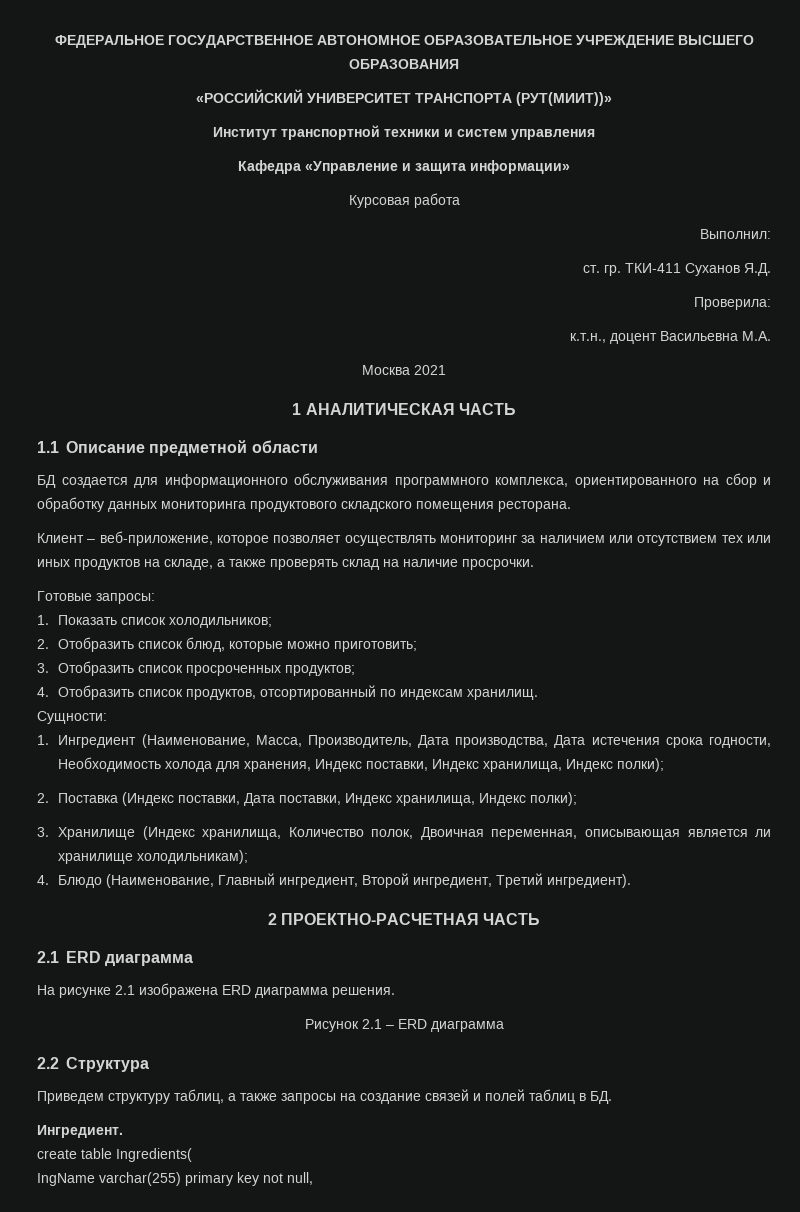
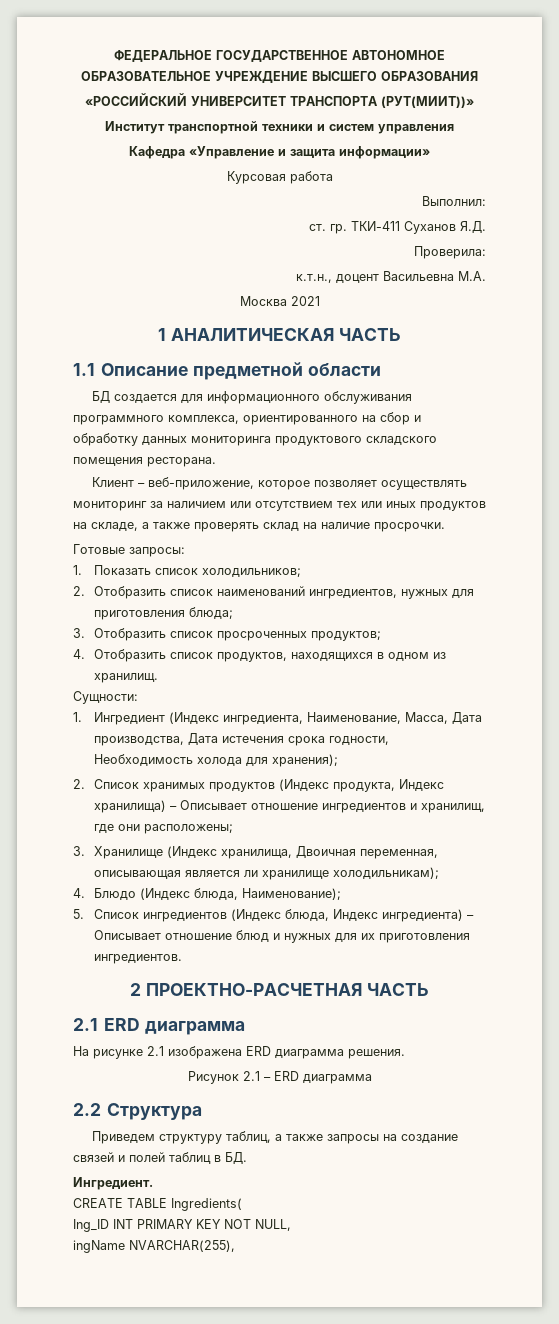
[186,637,418,652] блюд, которые можно приготовить; -> [216,586,474,599] [93,607,233,620] наименований ингредиентов, нужных для приготовления блюда;
[260,685,464,700] отсортированный по индексам -> [290,652,446,661] находящихся в одном из
[141,734,412,748] (Наименование, Масса, Производитель, -> [168,712,448,725] (Индекс ингредиента, Наименование, Масса,
[244,758,665,772] [37,792,578,806] хранения, Индекс поставки, Индекс хранилища, Индекс полки); // 2. Поставка (Индекс поставки, Дата поставки, Индекс хранилища, Индекс полки); -> [271,754,338,767] [73,779,444,792] [93,800,485,813] [93,824,233,834] хранения); // 2. Список хранимых продуктов (Индекс продукта, Индекс хранилища) – Описывает отношение ингредиентов и хранилищ, где они расположены;
[288,827,414,839] Количество полок, -> (292, 854) none
[106,873,632,888] (Наименование, Главный ингредиент, Второй ингредиент, Третий ингредиент). -> [139,888,341,900] [73,909,474,922] [93,930,470,943] [93,954,182,964] (Индекс блюда, Наименование); // 5. Список ингредиентов (Индекс блюда, Индекс ингредиента) – Описывает отношение блюд и нужных для их приготовления ингредиентов.
[37,1148,112,1159] create table -> [73,1198,167,1208] CREATE TABLE
[37,1172,313,1186] IngName varchar(255) primary key not null, -> [73,1219,291,1232] [73,1240,235,1253] Ing_ID INT PRIMARY KEY NOT NULL, // ingName NVARCHAR(255),

